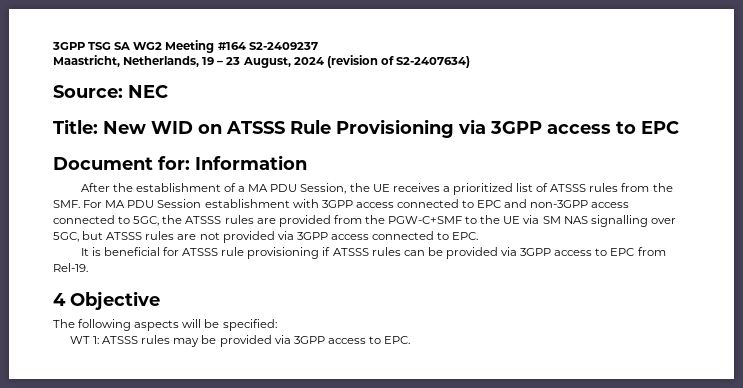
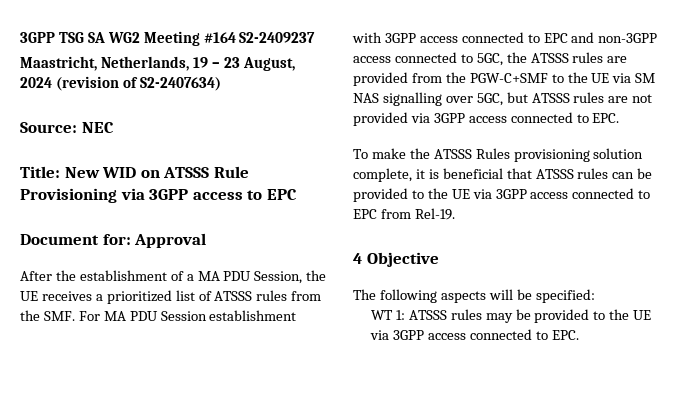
[195,155,307,170] Information -> [134,233,207,248] Approval
[80,247,331,259] It is beneficial for ATSSS rule provisioning if -> [353,148,644,162] [353,168,532,182] To make the ATSSS Rules provisioning solution complete, it is beneficial that
[501,247,593,256] via 3GPP access -> [411,188,635,199] to the UE via 3GPP access connected
[274,335,366,344] via 3GPP access -> [593,309,652,320] [369,329,532,340] to the UE via 3GPP access connected

